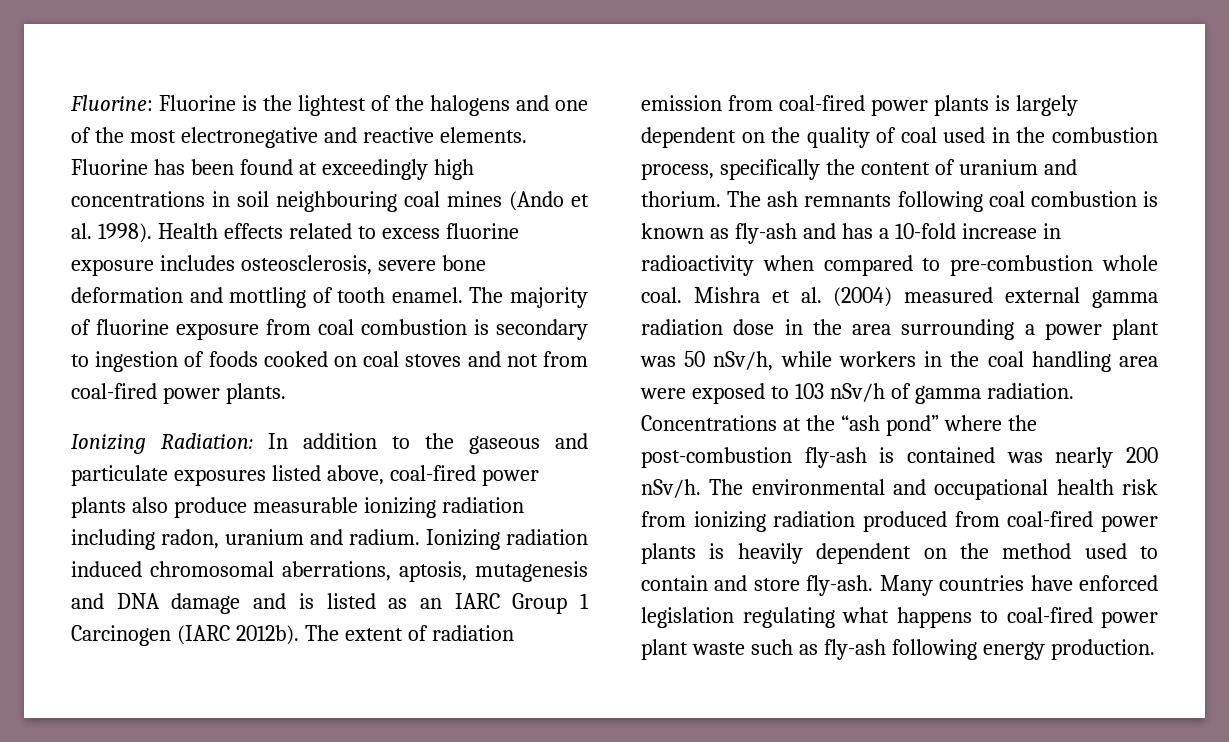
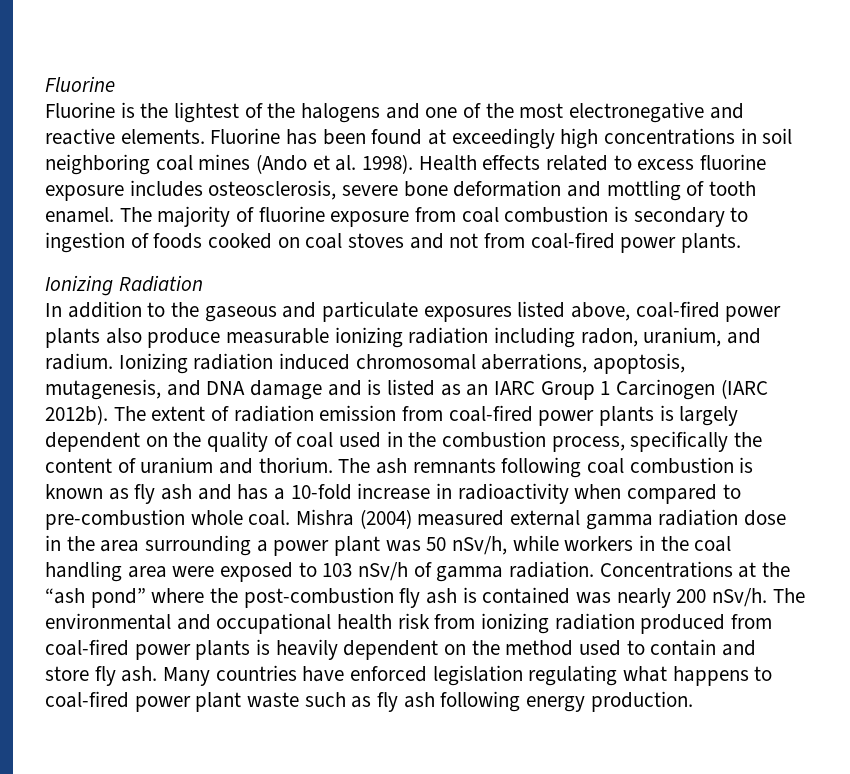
[70,95,153,111] Fluorine: -> [45,76,115,92] Fluorine //
[276,191,397,212] neighbouring -> [45,154,150,175] neighboring
[161,433,253,449] Radiation: -> [118,275,203,292] Radiation //
[225,529,304,545] uranium -> [643,327,722,347] uranium,
[399,561,588,582] aptosis, mutagenesis -> [593,353,686,374] [45,379,161,400] apoptosis, mutagenesis,
[734,223,797,244] fly-ash -> [134,484,193,504] fly ash
[771,287,822,303] et al. -> (355, 517) none
[804,447,867,468] fly-ash -> [399,588,458,608] fly ash
[806,575,874,596] fly-ash. -> [94,666,158,686] fly ash.
[823,639,886,660] fly-ash -> [377,692,435,712] fly ash

